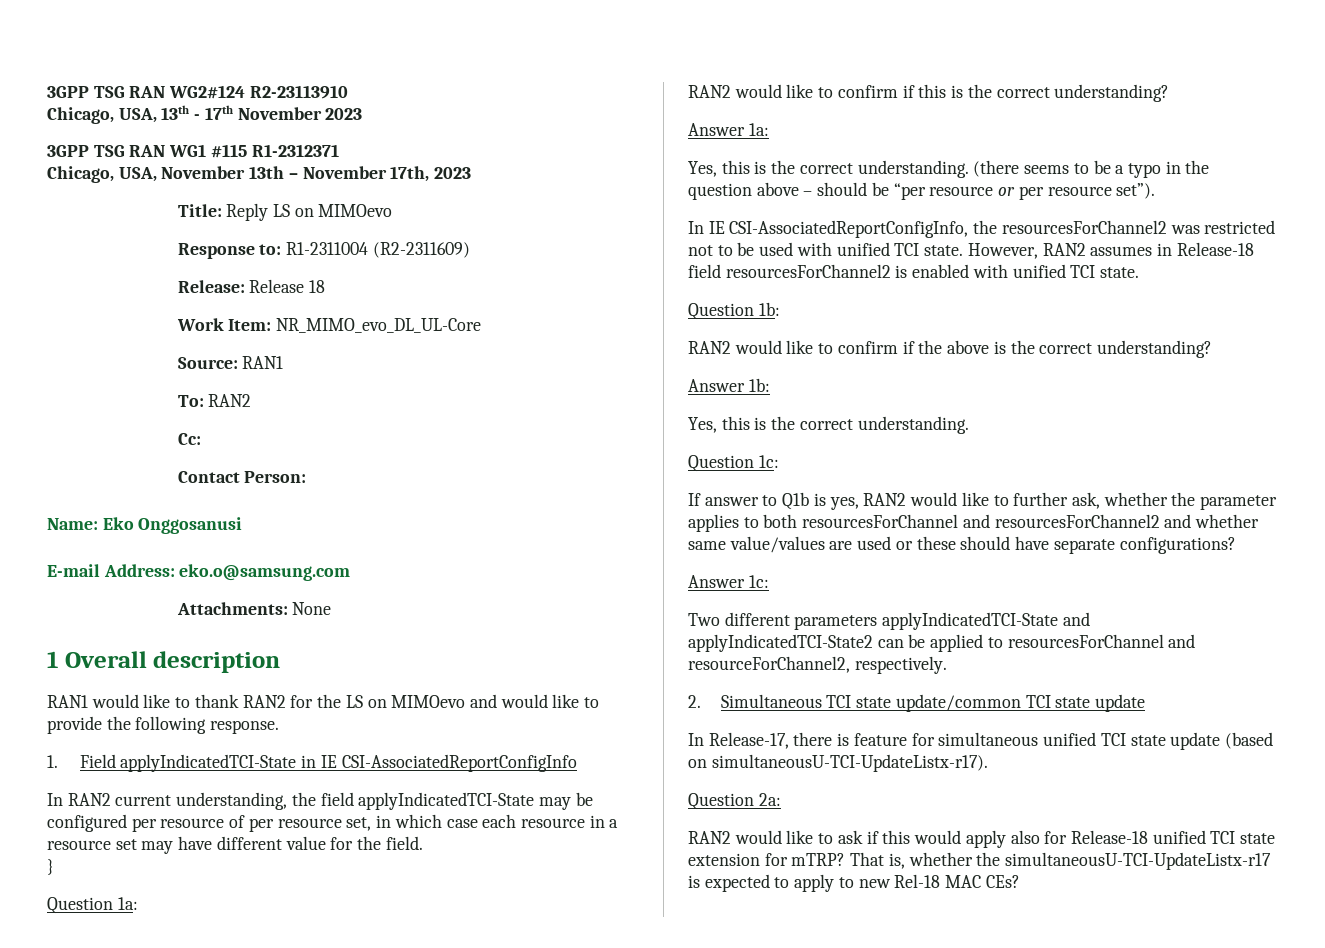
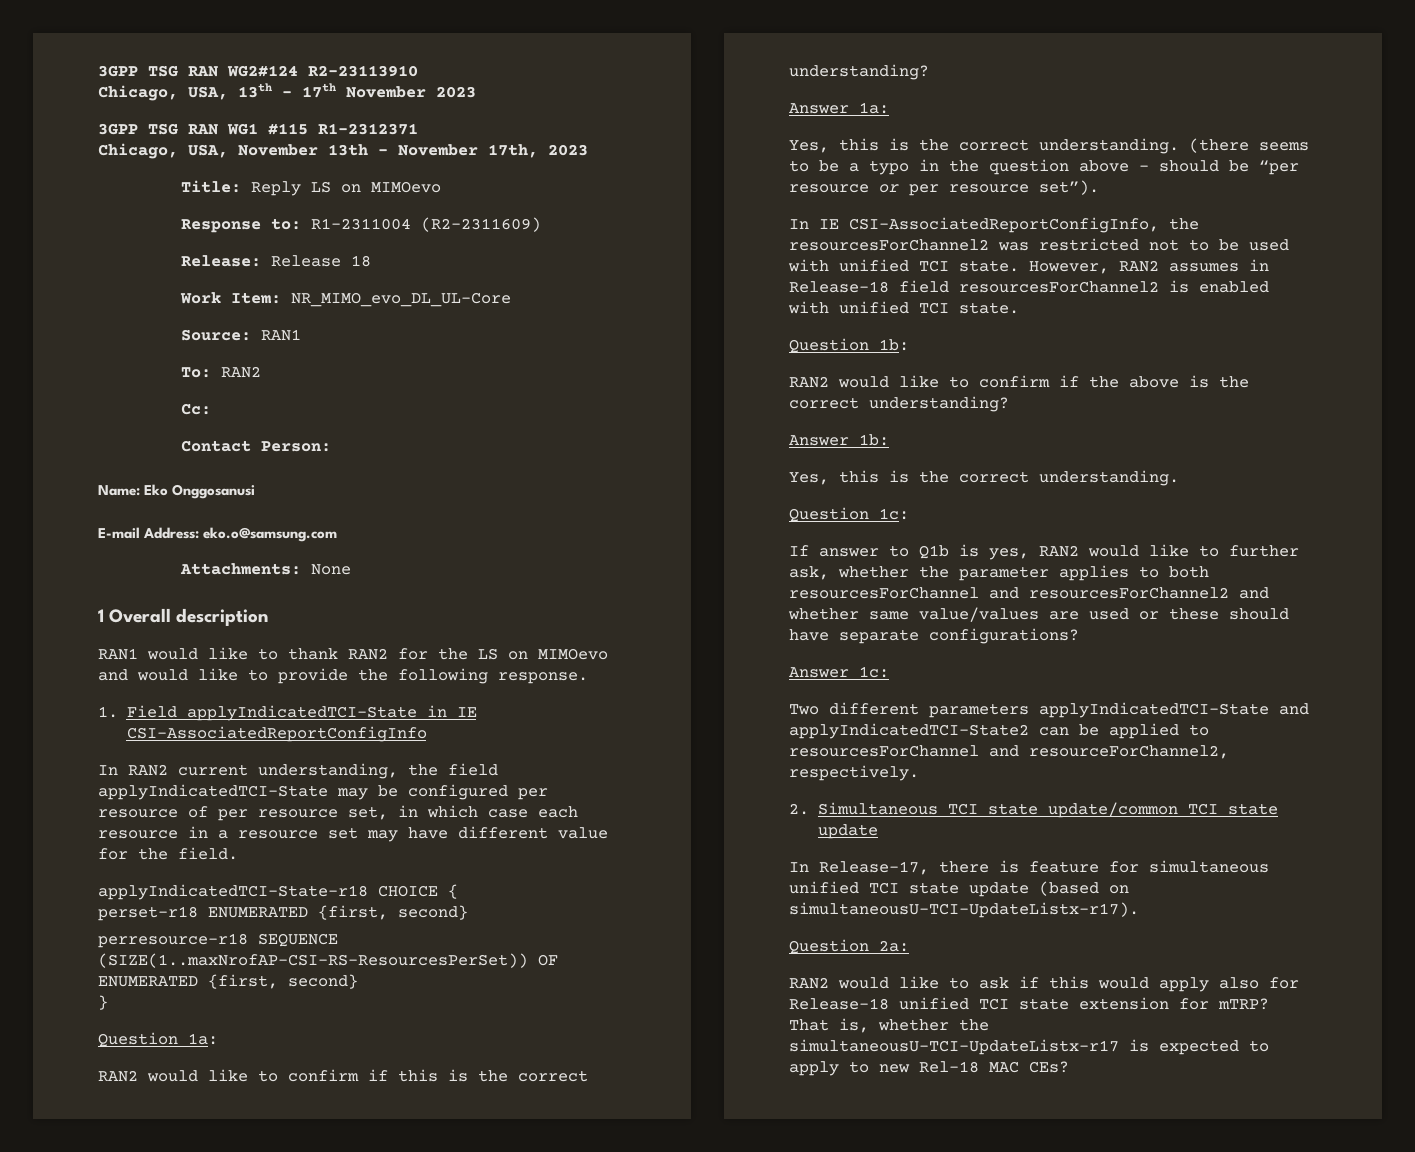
(423, 843) none -> [98,884,458,900] [98,905,468,921] [98,933,338,948] [98,953,558,968] [98,974,358,989] // applyIndicatedTCI-State-r18 CHOICE { // perset-r18 ENUMERATED {first, second} // perresource-r18 SEQUENCE (SIZE(1..maxNrofAP-CSI-RS-ResourcesPerSet)) OF ENUMERATED {first, second}

